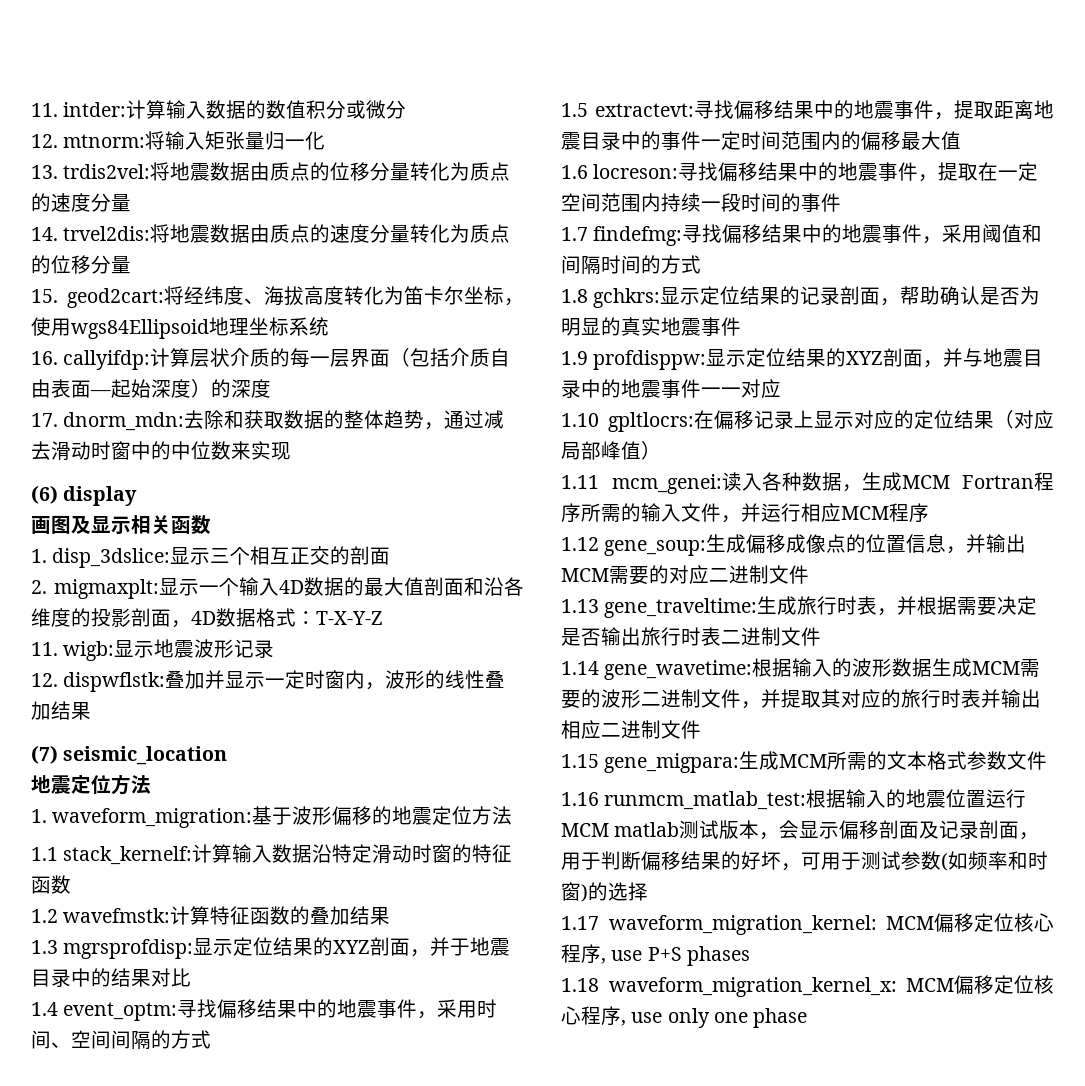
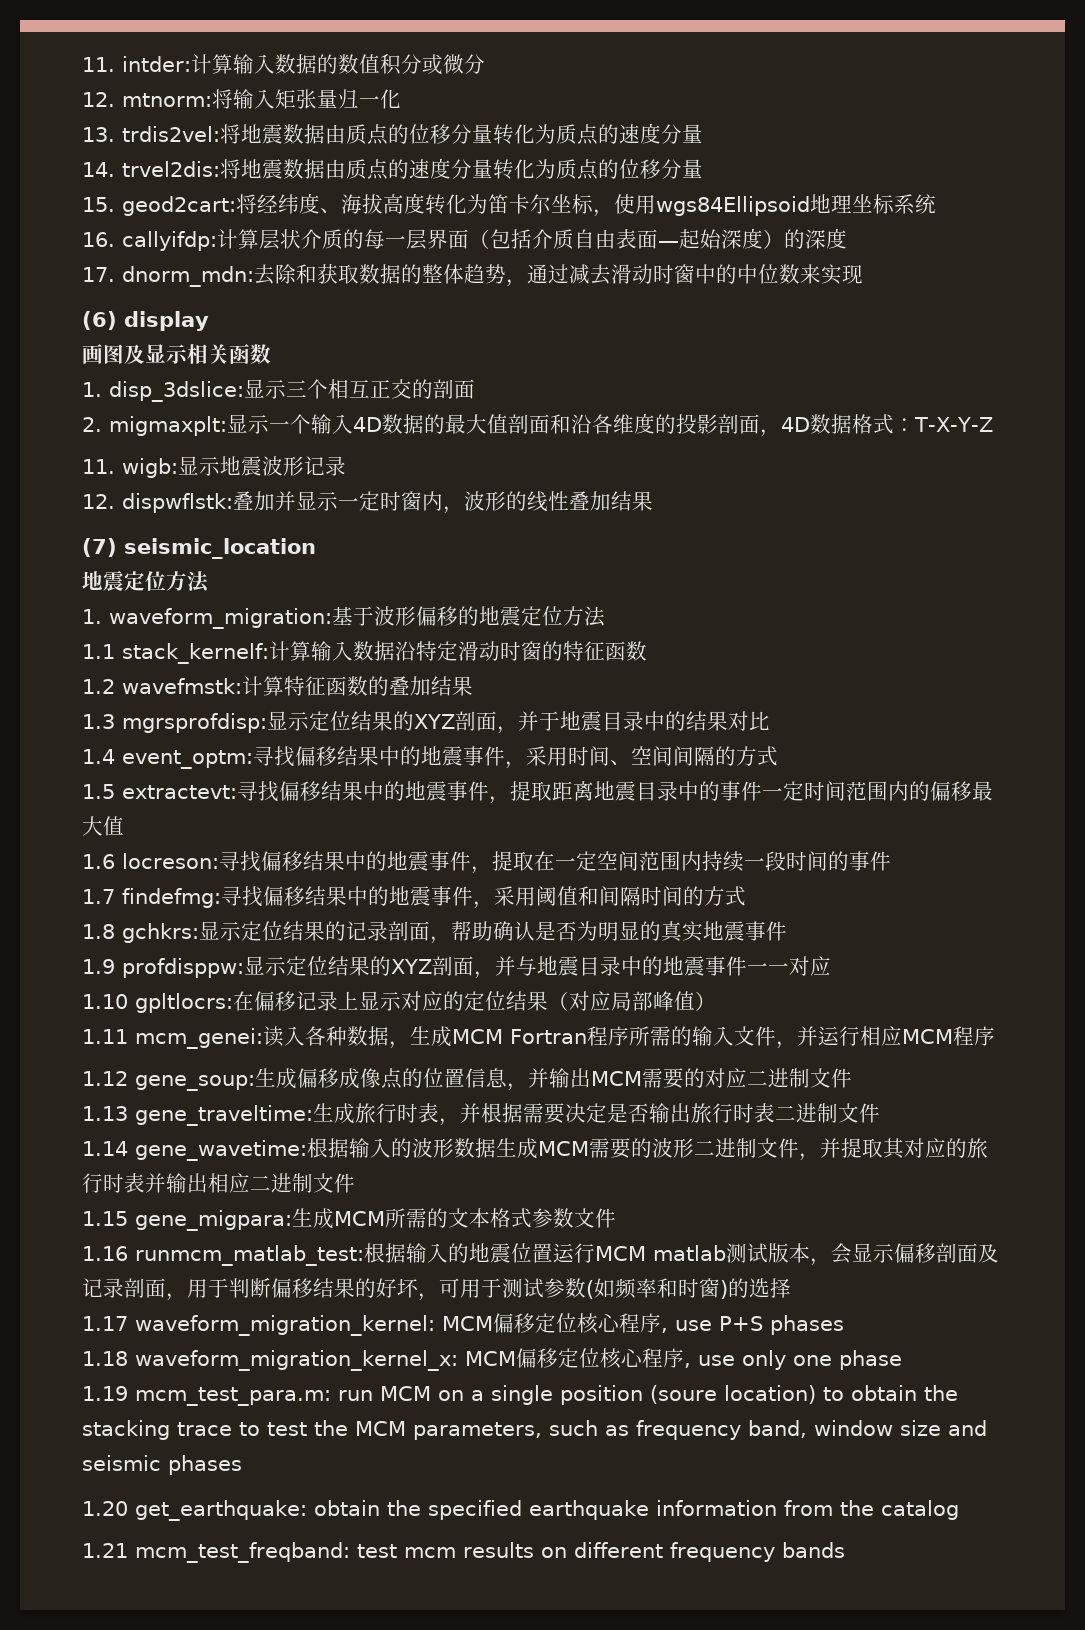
(808, 1018) none -> [82,1385,958,1406] [82,1420,987,1440] [82,1455,242,1475] [82,1500,959,1521] [82,1542,845,1563] // 1.19 mcm_test_para.m: run MCM on a single position (soure location) to obtain the stacking trace to test the MCM parameters, such as frequency band, window size and seismic phases // 1.20 get_earthquake: obtain the specified earthquake information from the catalog // 1.21 mcm_test_freqband: test mcm results on different frequency bands

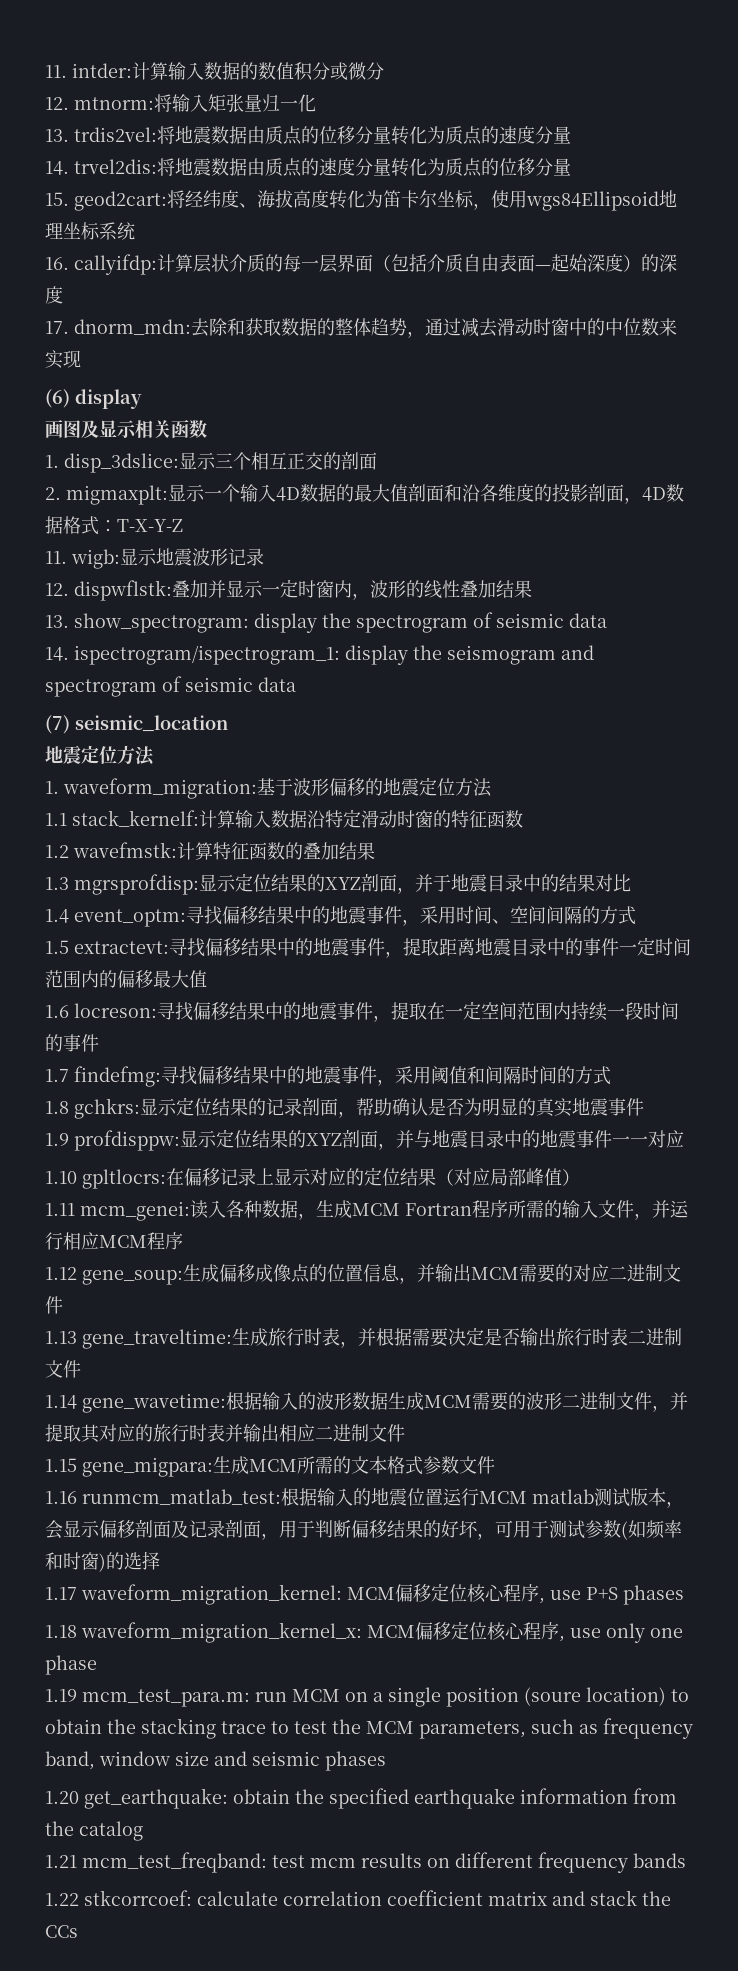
(653, 501) none -> [45,612,607,633] [45,645,594,665] [45,676,296,697] // 13. show_spectrogram: display the spectrogram of seismic data // 14. ispectrogram/ispectrogram_1: display the seismogram and spectrogram of seismic data
(845, 1550) none -> [45,1890,671,1906] [45,1925,78,1938] // 1.22 stkcorrcoef: calculate correlation coefficient matrix and stack the CCs

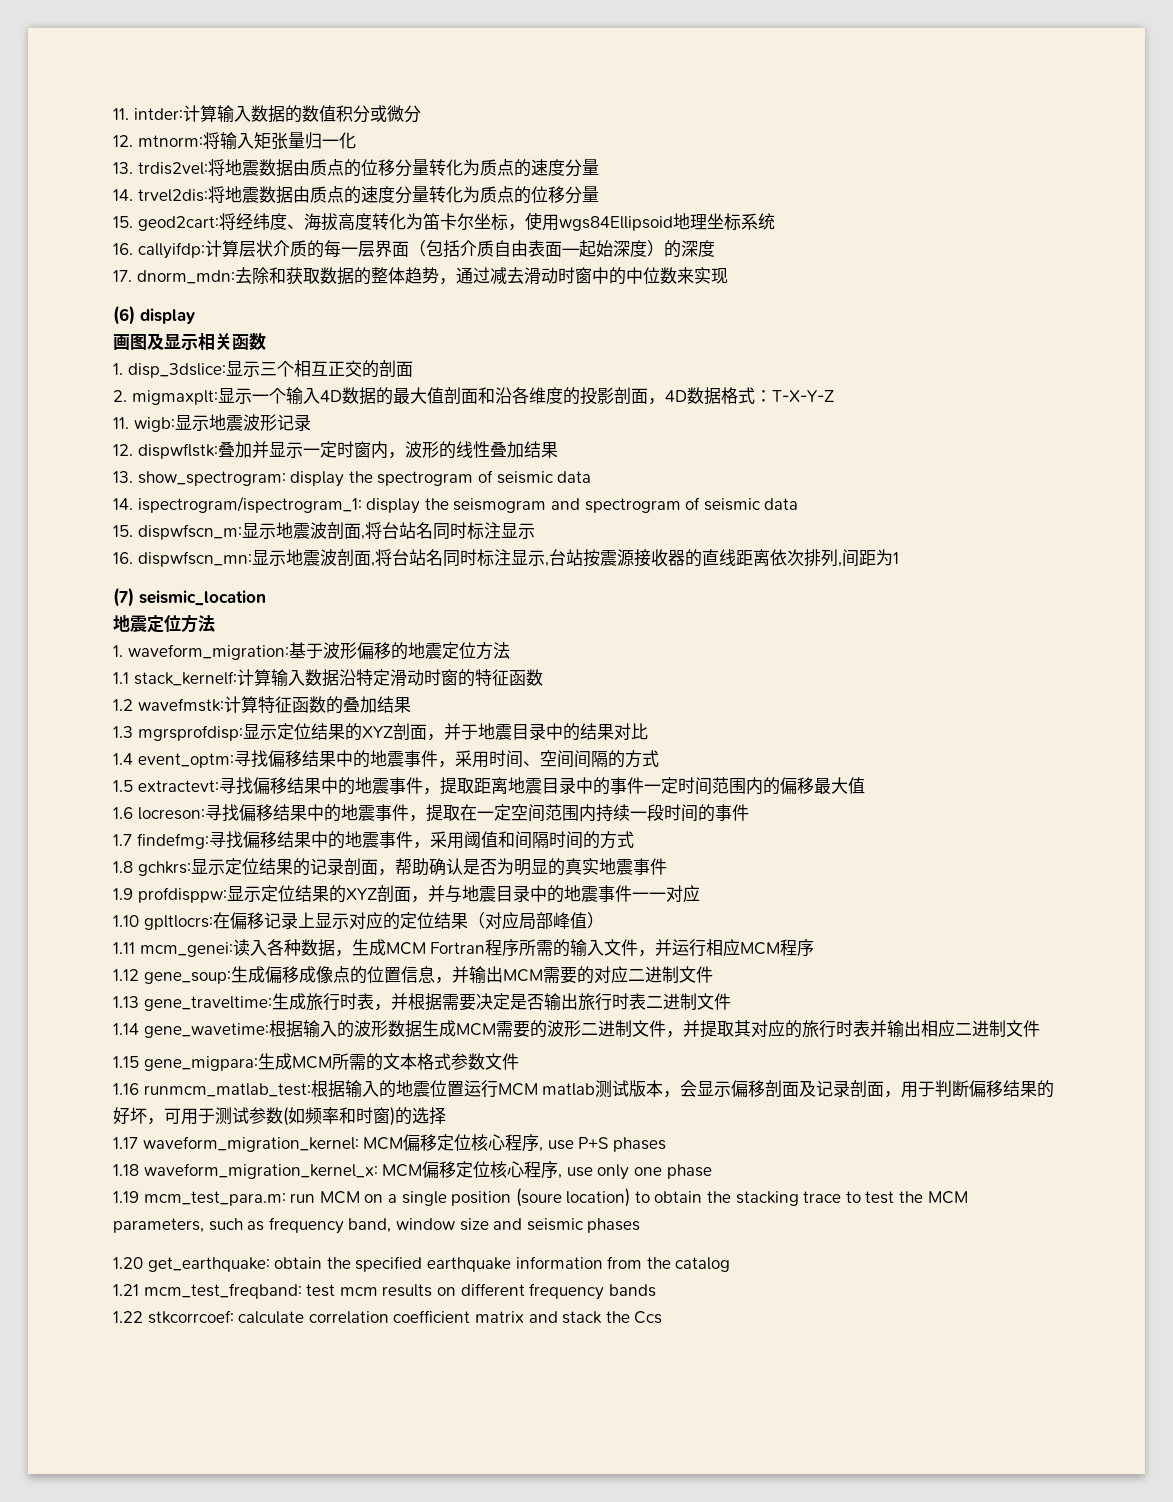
(296, 684) none -> [113,522,535,540] [113,549,899,567] // 15. dispwfscn_m:显示地震波剖面,将台站名同时标注显示 // 16. dispwfscn_mn:显示地震波剖面,将台站名同时标注显示,台站按震源接收器的直线距离依次排列,间距为1
[45,1925,78,1938] CCs -> [634,1311,663,1324] Ccs

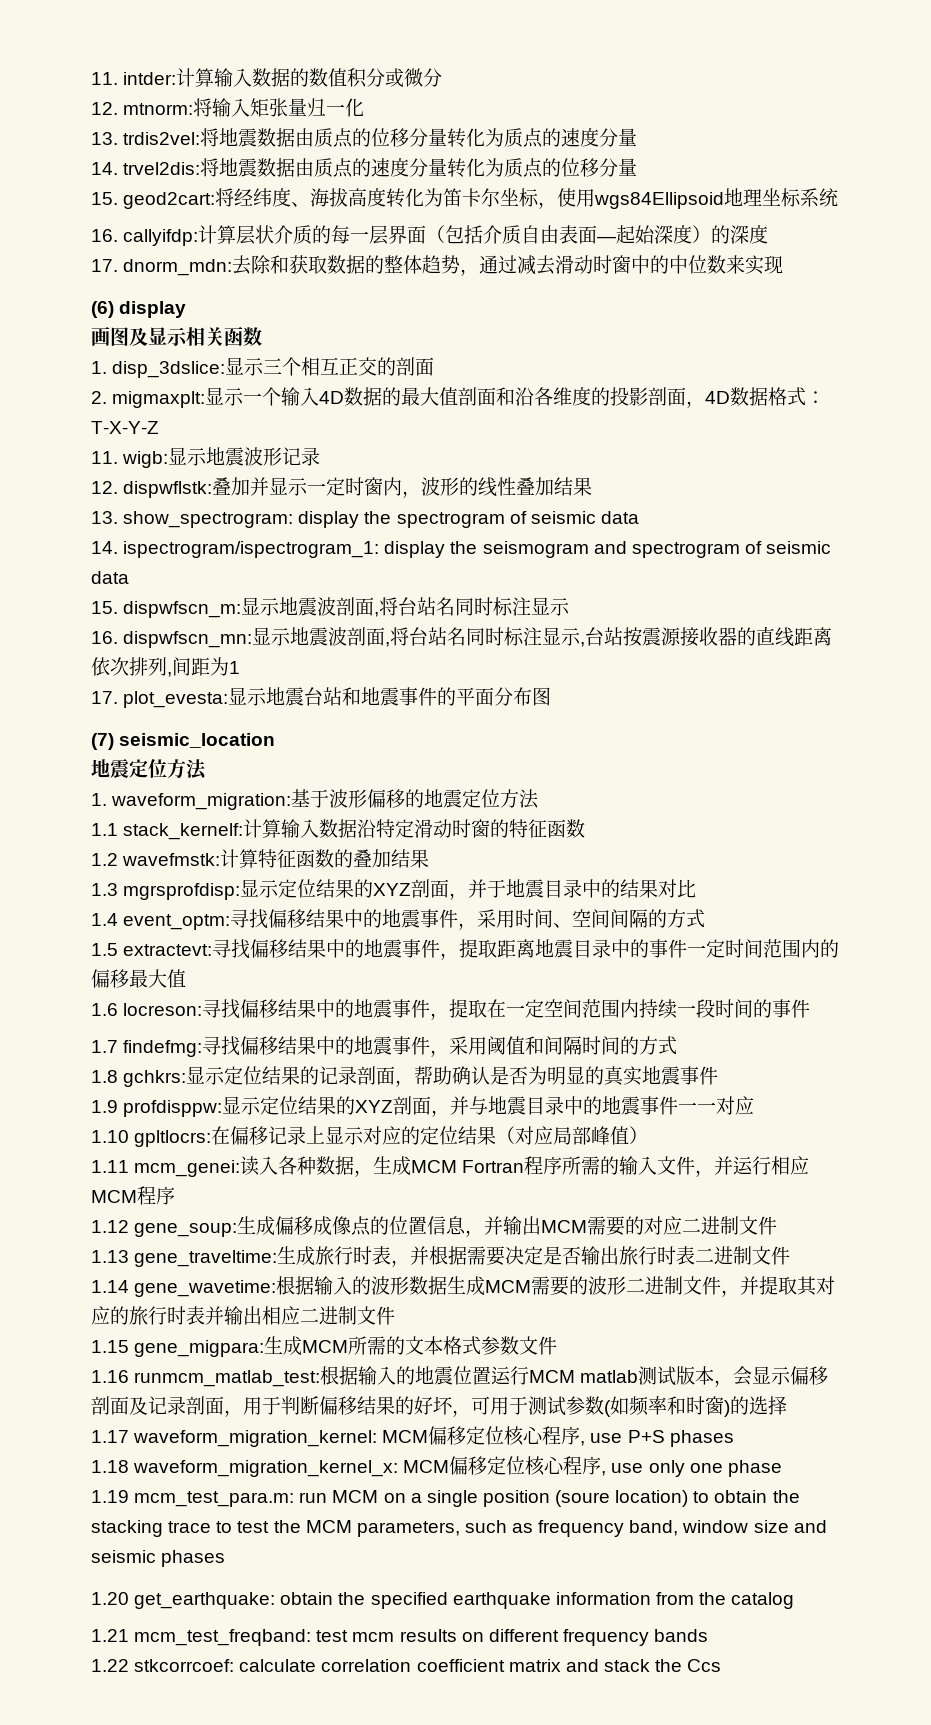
(899, 558) none -> [91,687,552,708] // 17. plot_evesta:显示地震台站和地震事件的平面分布图

